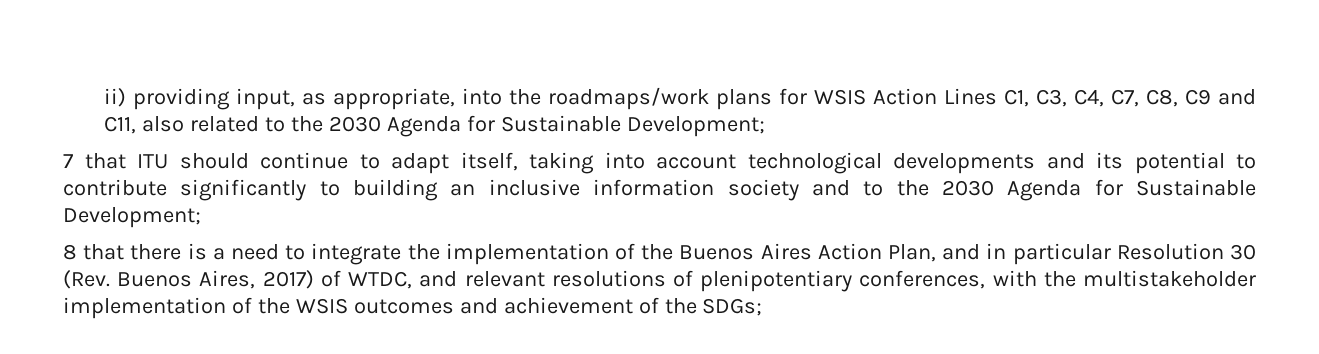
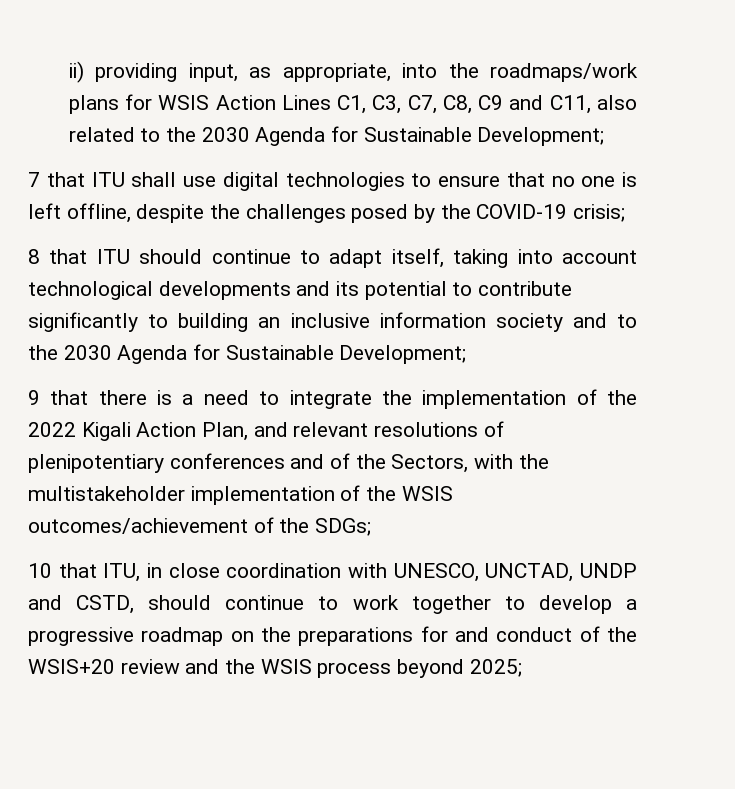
[1074,89,1105,107] C4, -> (402, 104) none
(168, 161) none -> [131,172,637,191] [28,203,626,223] [28,249,130,264] shall use digital technologies to ensure that no one is left offline, despite the challenges posed by the COVID-19 crisis; // 8 that ITU
[63,244,77,260] 8 -> [28,390,40,405] 9
[679,243,812,260] Buenos Aires -> [28,422,131,441] 2022 Kigali
[986,243,1257,265] [63,270,986,292] in particular Resolution 30 (Rev. Buenos Aires, 2017) of WTDC, and relevant resolutions of plenipotentiary conferences, -> [293,421,504,437] [28,453,469,473] relevant resolutions of plenipotentiary conferences and of the Sectors,
[353,297,633,314] outcomes and achievement -> [28,518,248,534] outcomes/achievement
(763, 307) none -> [28,563,637,582] [28,595,637,614] [28,626,637,646] [28,659,522,678] // 10 that ITU, in close coordination with UNESCO, UNCTAD, UNDP and CSTD, should continue to work together to develop a progressive roadmap on the preparations for and conduct of the WSIS+20 review and the WSIS process beyond 2025;

